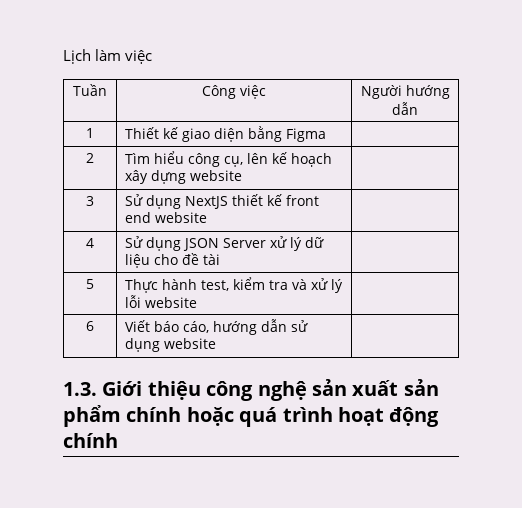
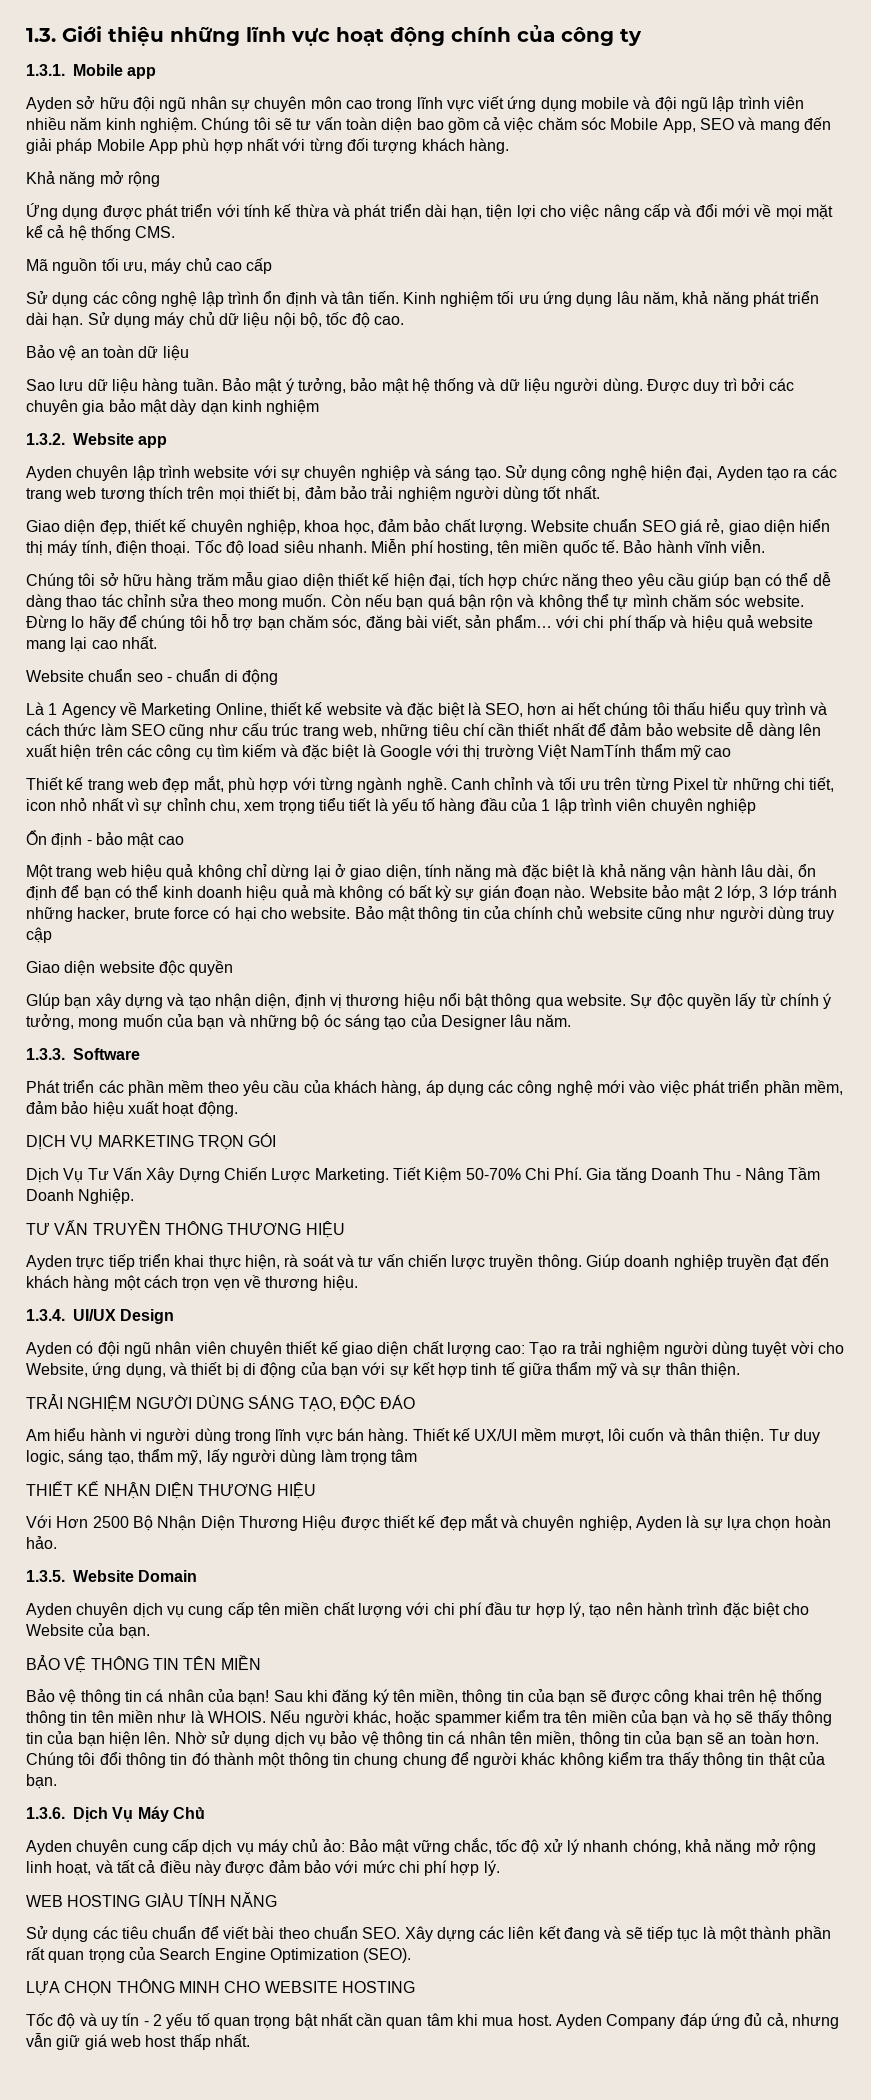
[63,49,153,64] [73,84,107,96] [202,85,266,99] [360,85,450,99] [392,102,418,115] [86,128,94,138] [125,126,327,142] [86,153,94,163] [125,151,333,167] [125,170,243,184] [86,196,94,206] [125,194,320,209] [125,212,208,223] [86,238,94,248] [125,236,325,251] [125,253,221,268] [86,279,94,289] [125,277,344,293] [125,295,198,308] [86,321,94,331] [125,319,309,335] [125,338,217,352] [63,379,439,401] [63,405,440,427] [63,433,118,448] Lịch làm việc // Tuần | Công việc | Người hướng dẫn // 1 | Thiết kế giao diện bằng Figma | // 2 | Tìm hiểu công cụ, lên kế hoạch xây dựng website | // 3 | Sử dụng NextJS thiết kế front end website | // 4 | Sử dụng JSON Server xử lý dữ liệu cho đề tài | // 5 | Thực hành test, kiểm tra và xử lý lỗi website | // 6 | Viết báo cáo, hướng dẫn sử dụng website | // 1.3. Giới thiệu công nghệ sản xuất sản phẩm chính hoặc quá trình hoạt động chính -> [26,25,642,46] [26,64,157,79] [26,96,805,112] [26,117,832,133] [26,138,509,154] [26,171,160,187] [26,203,834,220] [26,225,176,241] [26,258,273,274] [26,291,820,307] [26,312,404,328] [26,345,189,361] [26,378,795,394] [26,399,320,415] [26,433,168,448] [26,465,837,481] [26,486,600,502] [26,519,831,535] [26,539,766,556] [26,572,831,589] [26,594,804,610] [26,614,814,631] [26,636,157,652] [26,669,278,685] [26,702,828,718] [26,722,822,739] [26,744,732,760] [26,776,835,793] [26,798,757,814] [26,830,184,848] [26,864,816,880] [26,885,838,901] [26,906,835,922] [26,927,52,943] [26,960,234,976] [26,993,832,1009] [26,1014,572,1030] [26,1048,140,1060] [26,1080,844,1096] [26,1101,238,1117] [26,1133,277,1150] [26,1167,821,1183] [26,1188,135,1204] [26,1220,345,1238] [26,1254,829,1270] [26,1275,358,1291] [26,1309,175,1324] [26,1341,845,1357] [26,1362,741,1378] [26,1394,416,1412] [26,1428,821,1444] [26,1449,418,1465] [26,1481,316,1499] [26,1514,831,1531] [26,1536,57,1549] [26,1570,198,1582] [26,1602,810,1618] [26,1623,150,1639] [26,1655,261,1673] [26,1689,822,1705] [26,1710,833,1726] [26,1731,820,1747] [26,1752,826,1768] [26,1774,57,1789] [26,1806,205,1822] [26,1838,817,1855] [26,1860,500,1876] [26,1892,278,1907] [26,1926,831,1942] [26,1947,412,1963] [26,1979,415,1996] [26,2013,840,2029] [26,2033,250,2050] 1.3. Giới thiệu những lĩnh vực hoạt động chính của công ty // 1.3.1. Mobile app // Ayden sở hữu đội ngũ nhân sự chuyên môn cao trong lĩnh vực viết ứng dụng mobile và đội ngũ lập trình viên nhiều năm kinh nghiệm. Chúng tôi sẽ tư vấn toàn diện bao gồm cả việc chăm sóc Mobile App, SEO và mang đến giải pháp Mobile App phù hợp nhất với từng đối tượng khách hàng. // Khả năng mở rộng // Ứng dụng được phát triển với tính kế thừa và phát triển dài hạn, tiện lợi cho việc nâng cấp và đổi mới về mọi mặt kể cả hệ thống CMS. // Mã nguồn tối ưu, máy chủ cao cấp // Sử dụng các công nghệ lập trình ổn định và tân tiến. Kinh nghiệm tối ưu ứng dụng lâu năm, khả năng phát triển dài hạn. Sử dụng máy chủ dữ liệu nội bộ, tốc độ cao. // Bảo vệ an toàn dữ liệu // Sao lưu dữ liệu hàng tuần. Bảo mật ý tưởng, bảo mật hệ thống và dữ liệu người dùng. Được duy trì bởi các chuyên gia bảo mật dày dạn kinh nghiệm // 1.3.2. Website app // Ayden chuyên lập trình website với sự chuyên nghiệp và sáng tạo. Sử dụng công nghệ hiện đại, Ayden tạo ra các trang web tương thích trên mọi thiết bị, đảm bảo trải nghiệm người dùng tốt nhất. // Giao diện đẹp, thiết kế chuyên nghiệp, khoa học, đảm bảo chất lượng. Website chuẩn SEO giá rẻ, giao diện hiển thị máy tính, điện thoại. Tốc độ load siêu nhanh. Miễn phí hosting, tên miền quốc tế. Bảo hành vĩnh viễn. // Chúng tôi sở hữu hàng trăm mẫu giao diện thiết kế hiện đại, tích hợp chức năng theo yêu cầu giúp bạn có thể dễ dàng thao tác chỉnh sửa theo mong muốn. Còn nếu bạn quá bận rộn và không thể tự mình chăm sóc website. Đừng lo hãy để chúng tôi hỗ trợ bạn chăm sóc, đăng bài viết, sản phẩm… với chi phí thấp và hiệu quả website mang lại cao nhất. // Website chuẩn seo - chuẩn di động // Là 1 Agency về Marketing Online, thiết kế website và đặc biệt là SEO, hơn ai hết chúng tôi thấu hiểu quy trình và cách thức làm SEO cũng như cấu trúc trang web, những tiêu chí cần thiết nhất để đảm bảo website dễ dàng lên xuất hiện trên các công cụ tìm kiếm và đặc biệt là Google với thị trường Việt NamTính thẩm mỹ cao // Thiết kế trang web đẹp mắt, phù hợp với từng ngành nghề. Canh chỉnh và tối ưu trên từng Pixel từ những chi tiết, icon nhỏ nhất vì sự chỉnh chu, xem trọng tiểu tiết là yếu tố hàng đầu của 1 lập trình viên chuyên nghiệp // Ổn định - bảo mật cao // Một trang web hiệu quả không chỉ dừng lại ở giao diện, tính năng mà đặc biệt là khả năng vận hành lâu dài, ổn định để bạn có thể kinh doanh hiệu quả mà không có bất kỳ sự gián đoạn nào. Website bảo mật 2 lớp, 3 lớp tránh những hacker, brute force có hại cho website. Bảo mật thông tin của chính chủ website cũng như người dùng truy cập // Giao diện website độc quyền // GIúp bạn xây dựng và tạo nhận diện, định vị thương hiệu nổi bật thông qua website. Sự độc quyền lấy từ chính ý tưởng, mong muốn của bạn và những bộ óc sáng tạo của Designer lâu năm. // 1.3.3. Software // Phát triển các phần mềm theo yêu cầu của khách hàng, áp dụng các công nghệ mới vào việc phát triển phần mềm, đảm bảo hiệu xuất hoạt động. // DỊCH VỤ MARKETING TRỌN GÓI // Dịch Vụ Tư Vấn Xây Dựng Chiến Lược Marketing. Tiết Kiệm 50-70% Chi Phí. Gia tăng Doanh Thu - Nâng Tầm Doanh Nghiệp. // TƯ VẤN TRUYỀN THÔNG THƯƠNG HIỆU // Ayden trực tiếp triển khai thực hiện, rà soát và tư vấn chiến lược truyền thông. Giúp doanh nghiệp truyền đạt đến khách hàng một cách trọn vẹn về thương hiệu. // 1.3.4. UI/UX Design // Ayden có đội ngũ nhân viên chuyên thiết kế giao diện chất lượng cao: Tạo ra trải nghiệm người dùng tuyệt vời cho Website, ứng dụng, và thiết bị di động của bạn với sự kết hợp tinh tế giữa thẩm mỹ và sự thân thiện. // TRẢI NGHIỆM NGƯỜI DÙNG SÁNG TẠO, ĐỘC ĐÁO // Am hiểu hành vi người dùng trong lĩnh vực bán hàng. Thiết kế UX/UI mềm mượt, lôi cuốn và thân thiện. Tư duy logic, sáng tạo, thẩm mỹ, lấy người dùng làm trọng tâm // THIẾT KẾ NHẬN DIỆN THƯƠNG HIỆU // Với Hơn 2500 Bộ Nhận Diện Thương Hiệu được thiết kế đẹp mắt và chuyên nghiệp, Ayden là sự lựa chọn hoàn hảo. // 1.3.5. Website Domain // Ayden chuyên dịch vụ cung cấp tên miền chất lượng với chi phí đầu tư hợp lý, tạo nên hành trình đặc biệt cho Website của bạn. // BẢO VỆ THÔNG TIN TÊN MIỀN // Bảo vệ thông tin cá nhân của bạn! Sau khi đăng ký tên miền, thông tin của bạn sẽ được công khai trên hệ thống thông tin tên miền như là WHOIS. Nếu người khác, hoặc spammer kiểm tra tên miền của bạn và họ sẽ thấy thông tin của bạn hiện lên. Nhờ sử dụng dịch vụ bảo vệ thông tin cá nhân tên miền, thông tin của bạn sẽ an toàn hơn. Chúng tôi đổi thông tin đó thành một thông tin chung chung để người khác không kiểm tra thấy thông tin thật của bạn. // 1.3.6. Dịch Vụ Máy Chủ // Ayden chuyên cung cấp dịch vụ máy chủ ảo: Bảo mật vững chắc, tốc độ xử lý nhanh chóng, khả năng mở rộng linh hoạt, và tất cả điều này được đảm bảo với mức chi phí hợp lý. // WEB HOSTING GIÀU TÍNH NĂNG // Sử dụng các tiêu chuẩn để viết bài theo chuẩn SEO. Xây dựng các liên kết đang và sẽ tiếp tục là một thành phần rất quan trọng của Search Engine Optimization (SEO). // LỰA CHỌN THÔNG MINH CHO WEBSITE HOSTING // Tốc độ và uy tín - 2 yếu tố quan trọng bật nhất cần quan tâm khi mua host. Ayden Company đáp ứng đủ cả, nhưng vẫn giữ giá web host thấp nhất.

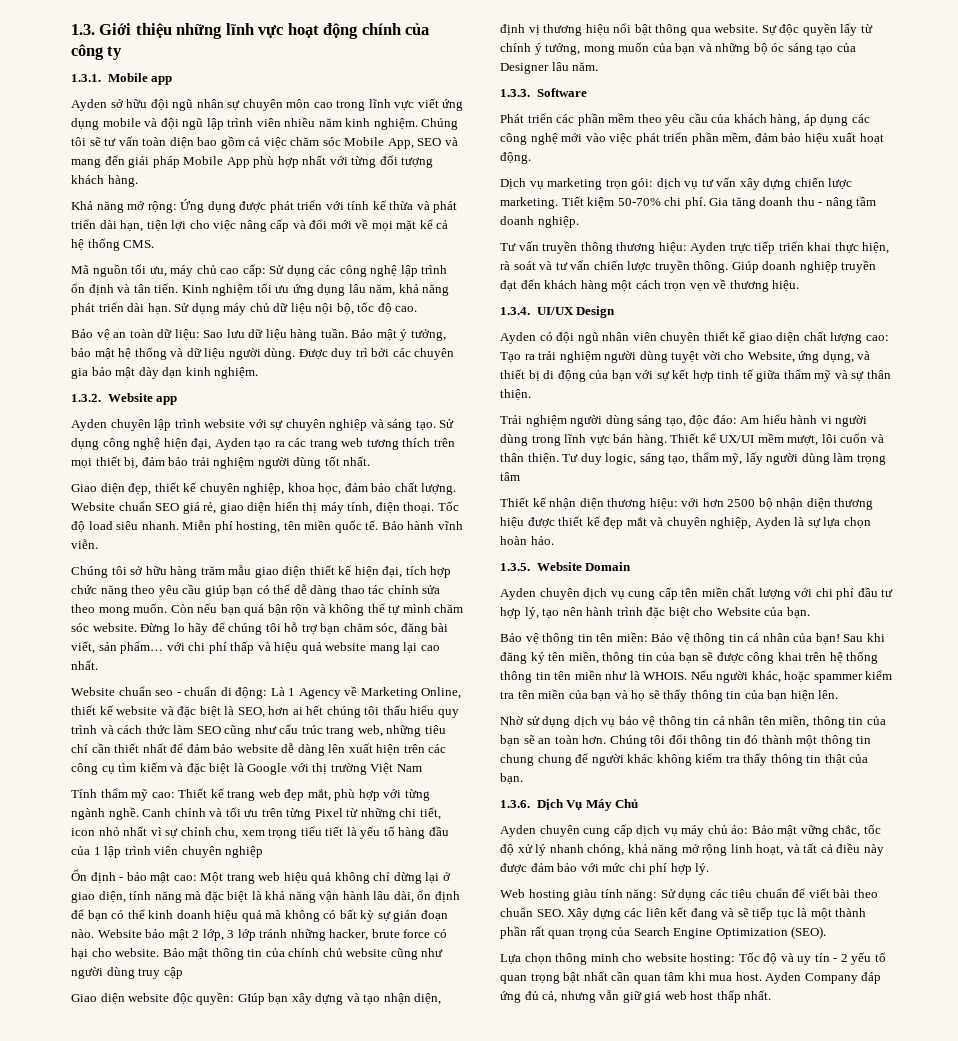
[127,171,160,187] rộng // -> [147,201,177,213] rộng:
[246,258,273,274] cấp // -> [242,264,266,277] cấp:
[162,345,189,361] liệu // -> [174,329,200,341] liệu:
[266,399,320,415] nghiệm -> [214,367,259,379] nghiệm.
[241,669,278,685] động // -> [235,687,268,699] động:
[570,744,732,760] NamTính thẩm mỹ cao // -> [396,764,422,772] [71,788,175,801] Nam // Tính thẩm mỹ cao:
[157,836,184,845] cao // -> [173,875,197,881] cao:
[189,960,234,976] quyền // -> [196,992,235,1005] quyền:
[26,1133,277,1150] [26,1167,821,1183] [26,1188,135,1204] [26,1220,345,1238] DỊCH VỤ MARKETING TRỌN GÓI // Dịch Vụ Tư Vấn Xây Dựng Chiến Lược Marketing. Tiết Kiệm 50-70% Chi Phí. Gia tăng Doanh Thu - Nâng Tầm Doanh Nghiệp. // TƯ VẤN TRUYỀN THÔNG THƯƠNG HIỆU // -> [500,177,853,190] [500,196,877,209] [500,216,579,228] [500,241,687,254] Dịch vụ marketing trọn gói: dịch vụ tư vấn xây dựng chiến lược marketing. Tiết kiệm 50-70% chi phí. Gia tăng doanh thu - nâng tầm doanh nghiệp. // Tư vấn truyền thông thương hiệu:
[26,1394,416,1412] TRẢI NGHIỆM NGƯỜI DÙNG SÁNG TẠO, ĐỘC ĐÁO // -> [500,415,737,427] Trải nghiệm người dùng sáng tạo, độc đáo:
[26,1481,316,1499] [26,1515,337,1531] THIẾT KẾ NHẬN DIỆN THƯƠNG HIỆU // Với Hơn 2500 Bộ Nhận Diện Thương Hiệu -> [500,497,874,510] [500,517,524,529] Thiết kế nhận diện thương hiệu: với hơn 2500 bộ nhận diện thương hiệu
[26,1655,261,1673] BẢO VỆ THÔNG TIN TÊN MIỀN // -> [500,632,648,645] Bảo vệ thông tin tên miền:
(171, 1737) none -> (839, 694) //
[26,1892,278,1907] WEB HOSTING GIÀU TÍNH NĂNG // -> [500,889,658,901] Web hosting giàu tính năng:
[26,1979,415,1996] LỰA CHỌN THÔNG MINH CHO WEBSITE HOSTING // -> [500,953,736,965] Lựa chọn thông minh cho website hosting:

